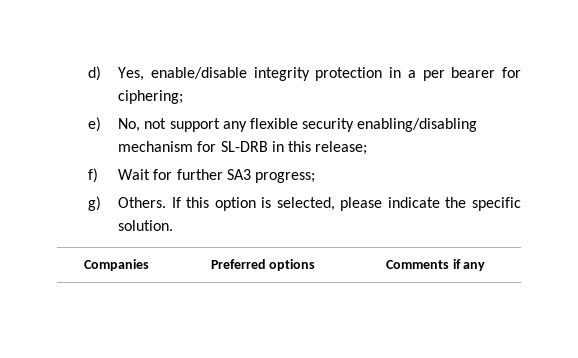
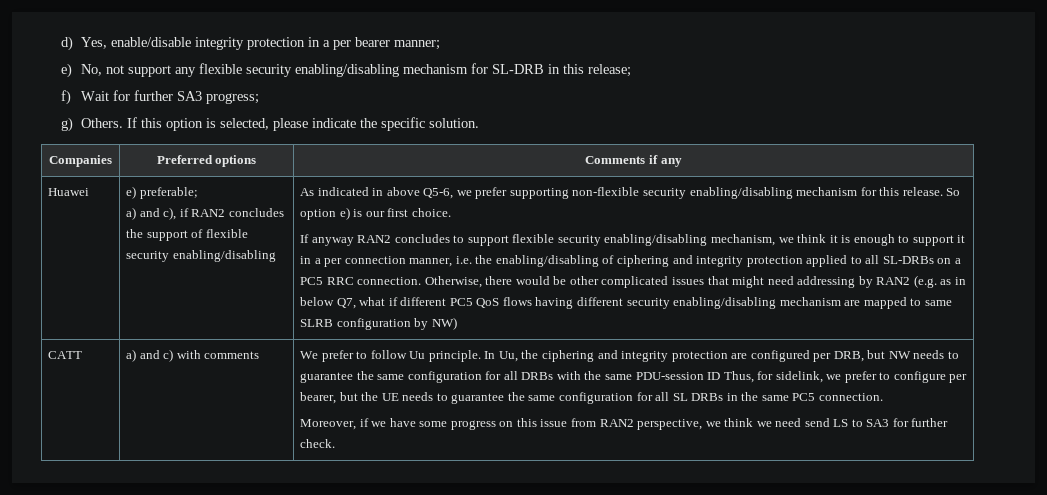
[502,67,521,78] [118,90,184,104] for ciphering; -> [394,40,441,50] manner;
(486, 266) none -> [48,188,90,196] [126,186,198,199] [126,207,284,220] [126,229,248,241] [126,250,276,262] [300,187,961,199] [300,207,451,220] [300,234,966,246] [300,255,961,267] [300,275,966,288] [300,297,952,309] [300,317,457,330] [48,351,83,359] [126,349,260,362] [300,350,959,362] [300,371,968,383] [300,392,883,404] [300,418,949,430] [300,439,336,448] // Huawei | e) preferable; // a) and c), if RAN2 concludes the support of flexible security enabling/disabling | As indicated in above Q5-6, we prefer supporting non-flexible security enabling/disabling mechanism for this release. So option e) is our first choice. // If anyway RAN2 concludes to support flexible security enabling/disabling mechanism, we think it is enough to support it in a per connection manner, i.e. the enabling/disabling of ciphering and integrity protection applied to all SL-DRBs on a PC5 RRC connection. Otherwise, there would be other complicated issues that might need addressing by RAN2 (e.g. as in below Q7, what if different PC5 QoS flows having different security enabling/disabling mechanism are mapped to same SLRB configuration by NW) // CATT | a) and c) with comments | We prefer to follow Uu principle. In Uu, the ciphering and integrity protection are configured per DRB, but NW needs to guarantee the same configuration for all DRBs with the same PDU-session ID Thus, for sidelink, we prefer to configure per bearer, but the UE needs to guarantee the same configuration for all SL DRBs in the same PC5 connection. // Moreover, if we have some progress on this issue from RAN2 perspective, we think we need send LS to SA3 for further check.

